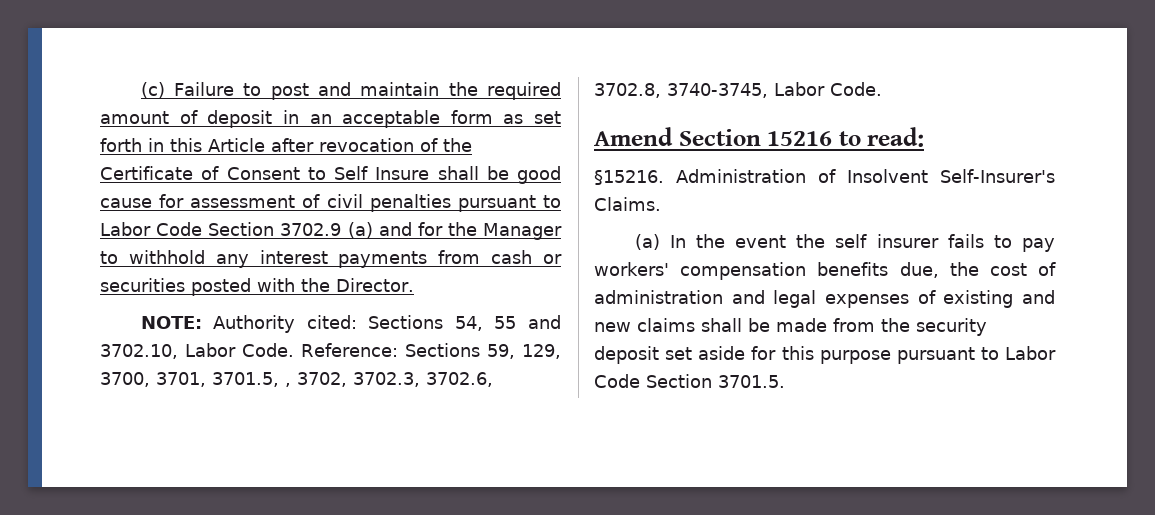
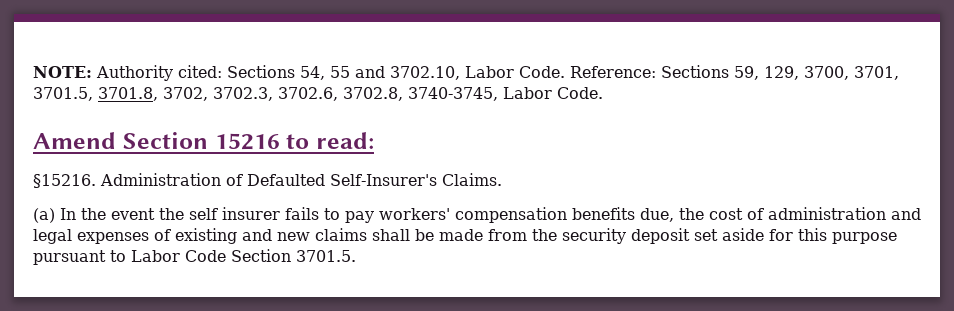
[140,82,561,100] [100,110,561,128] [100,138,472,152] [100,166,561,184] [100,194,561,212] [100,222,562,240] [100,250,562,268] [100,278,414,296] (c) Failure to post and maintain the required amount of deposit in an acceptable form as set forth in this Article after revocation of the Certificate of Consent to Self Insure shall be good cause for assessment of civil penalties pursuant to Labor Code Section 3702.9 (a) and for the Manager to withhold any interest payments from cash or securities posted with the Director. // -> (33, 72) none
[285,383,291,387] , -> [98,87,158,101] 3701.8,
[847,169,929,183] Insolvent -> [247,174,325,186] Defaulted

